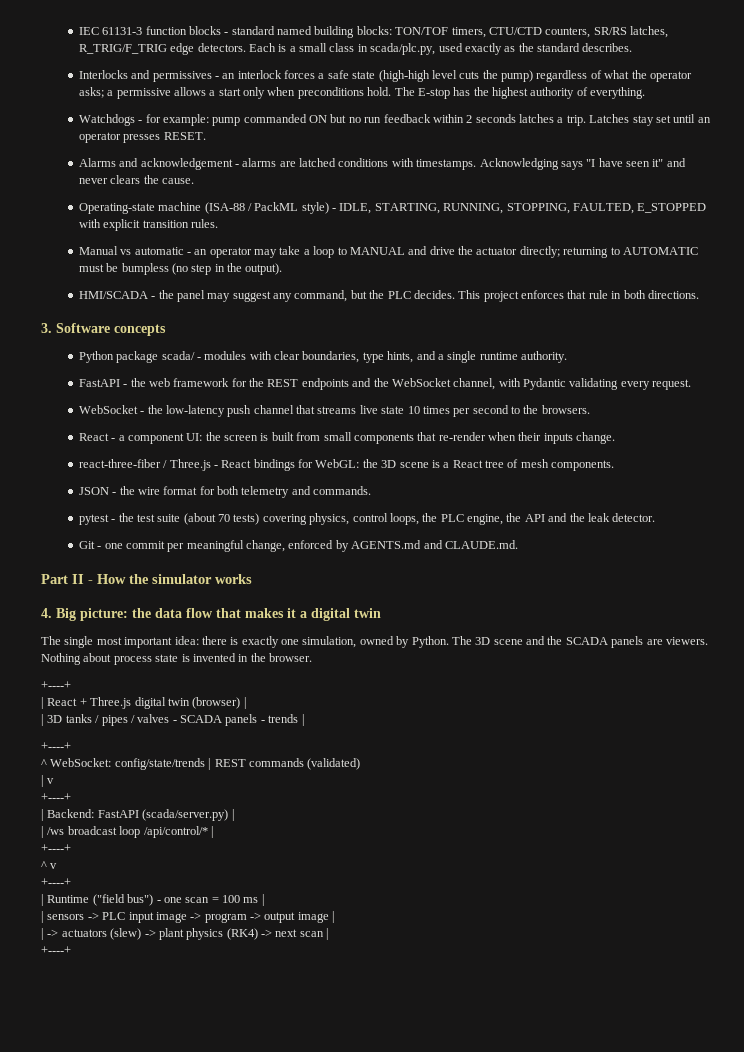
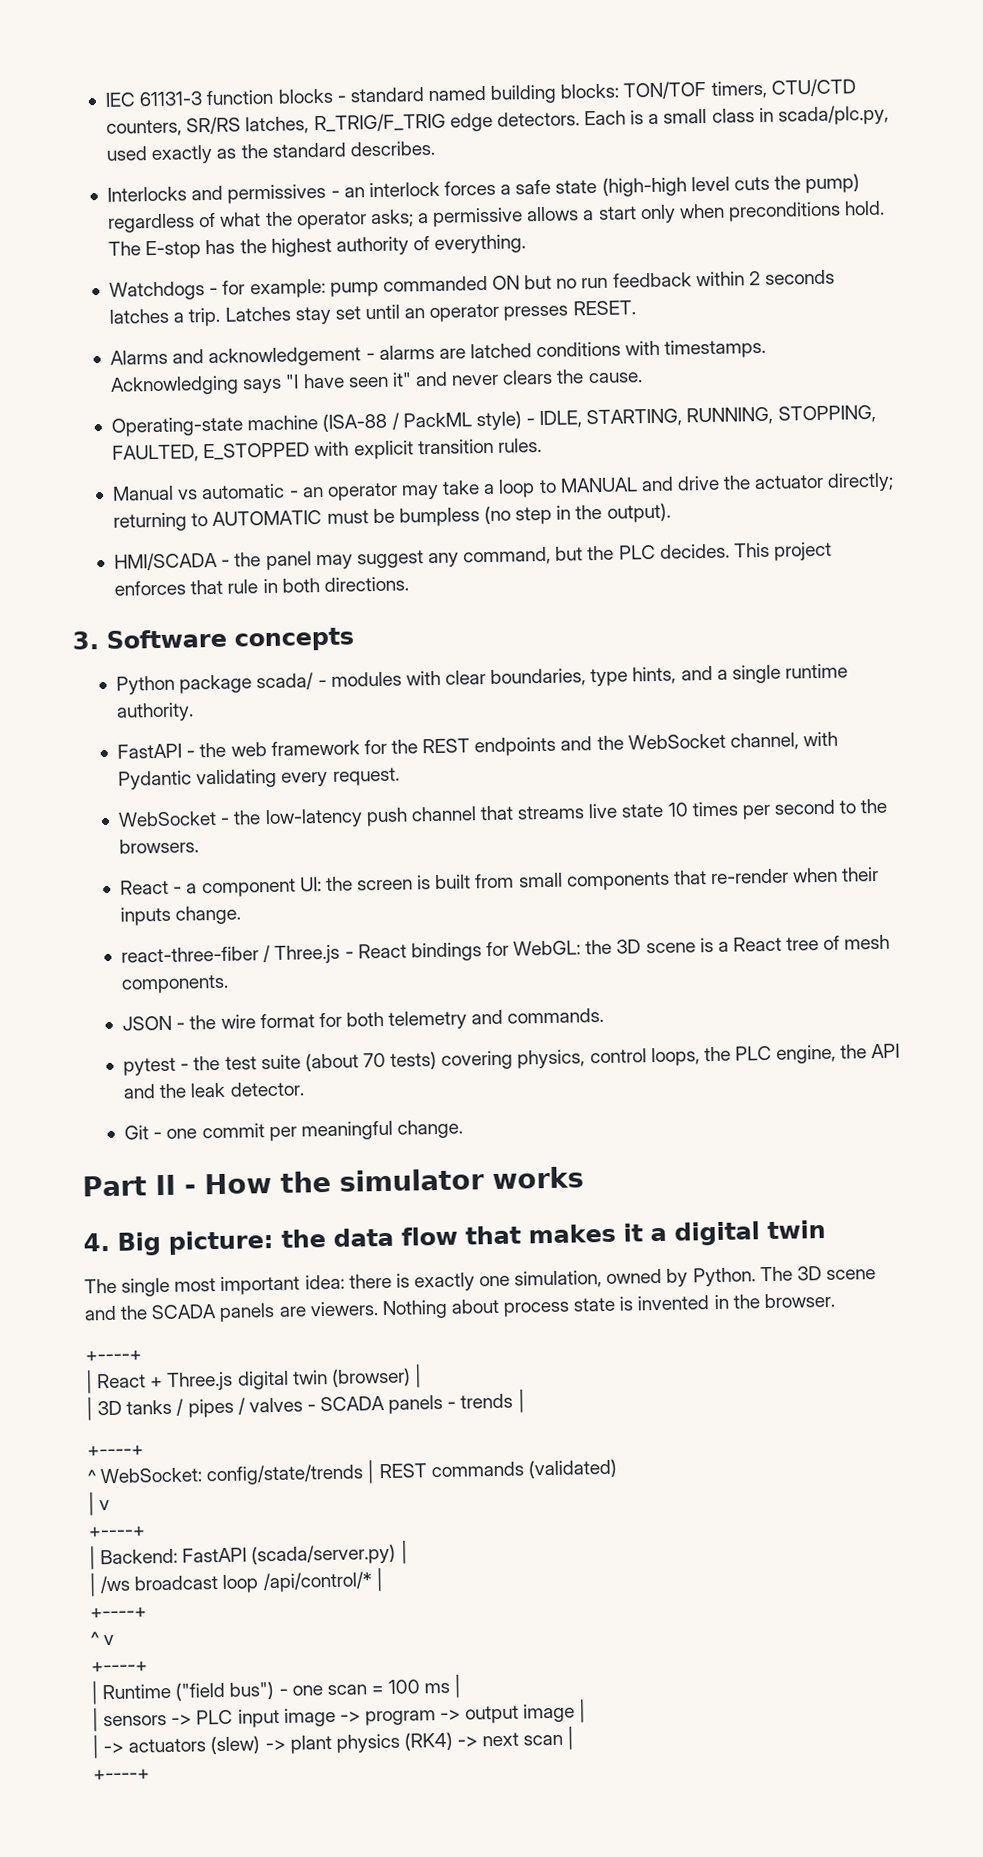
[246,540,518,552] change, enforced by AGENTS.md and CLAUDE.md. -> [397,1119,464,1139] change.

